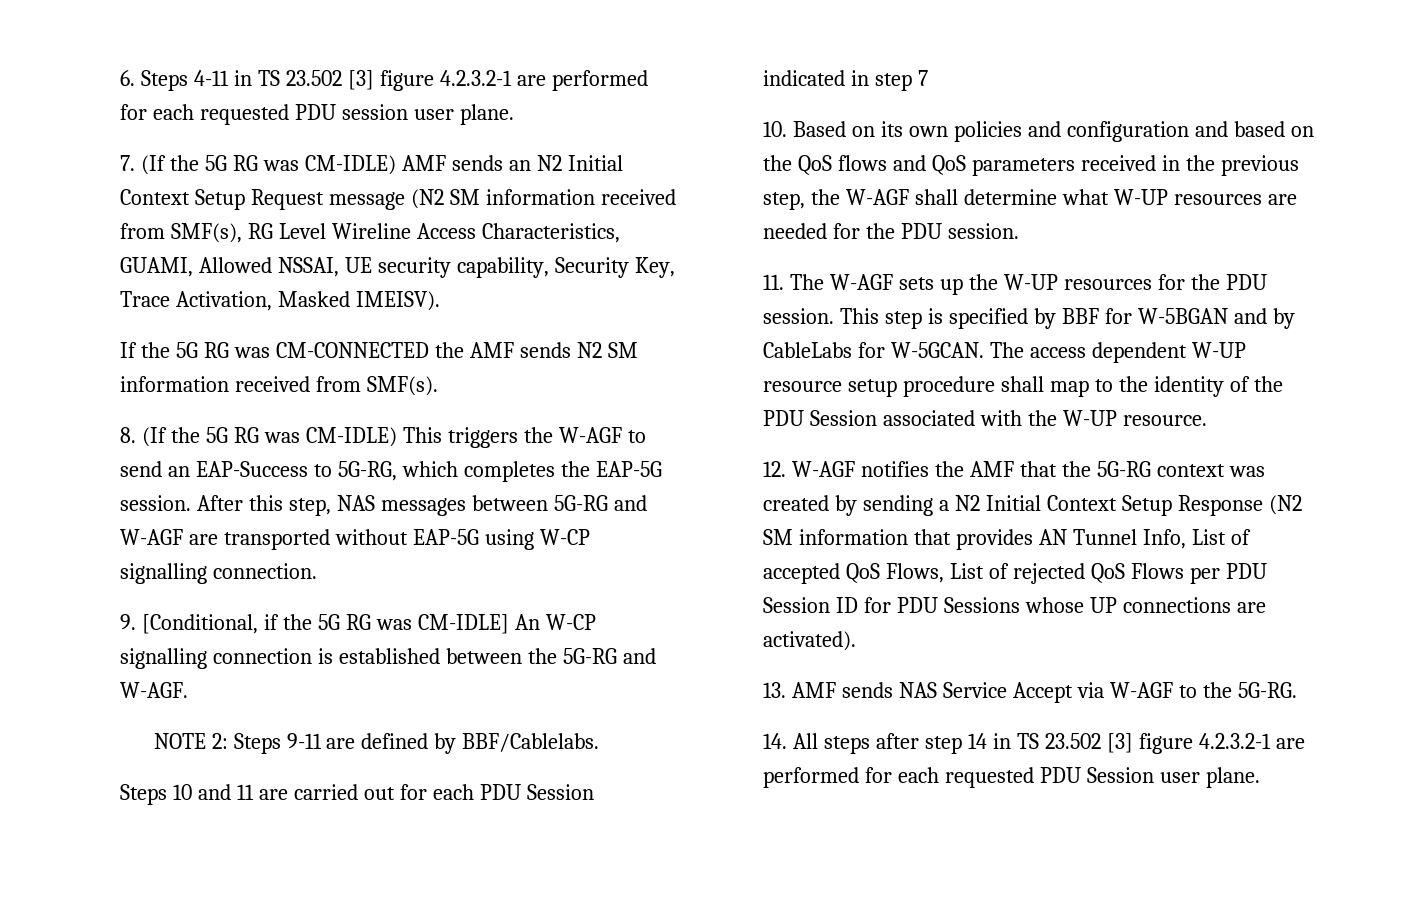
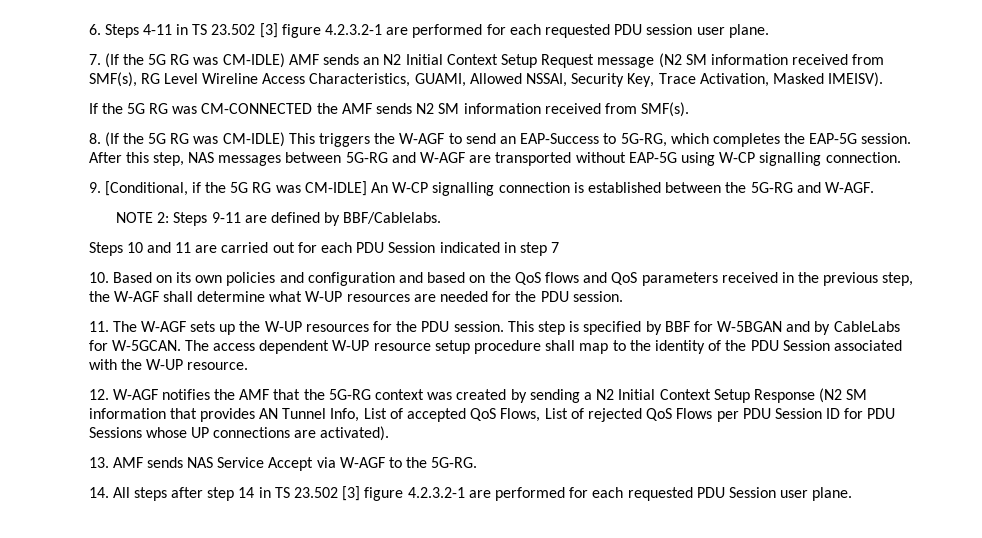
[345,257,550,278] UE security capability, -> (568, 80) none

